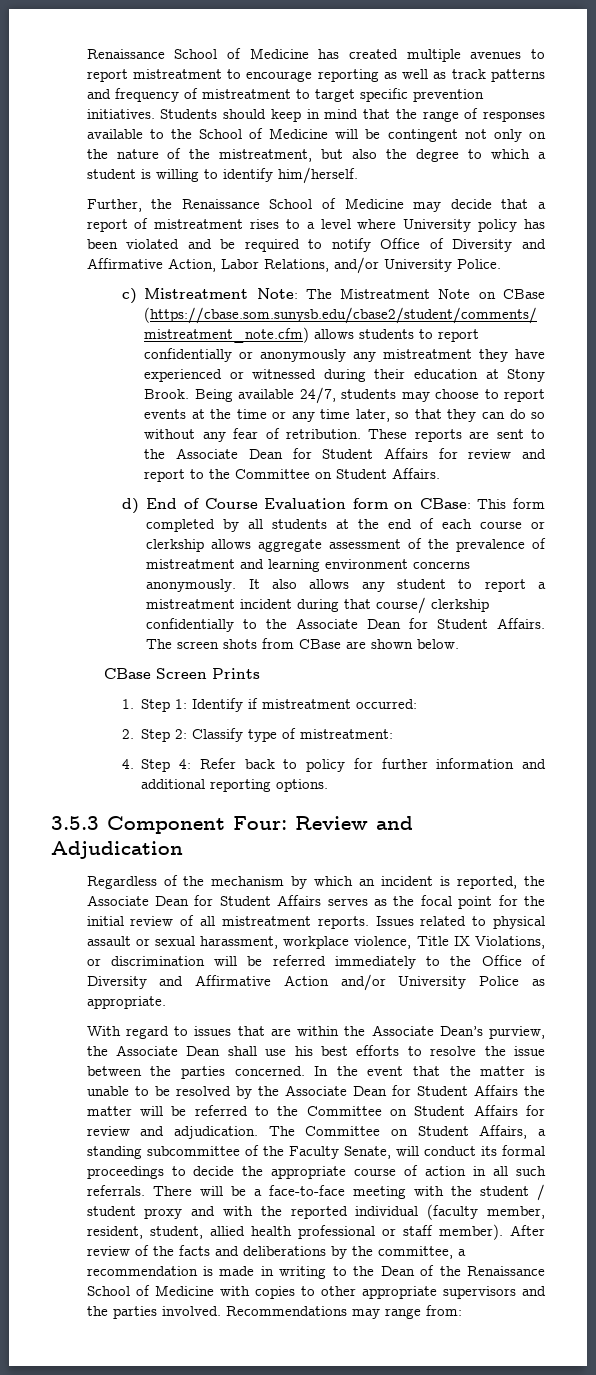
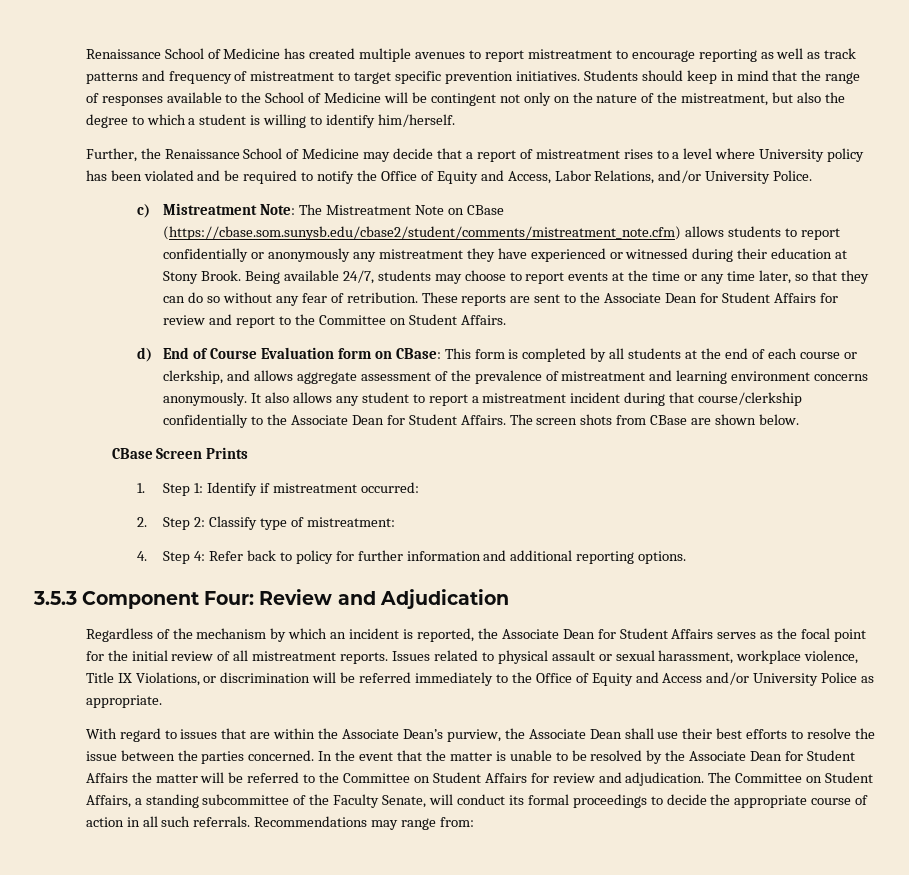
[380,238,546,252] [86,258,216,272] Office of Diversity and Affirmative Action, -> [357,170,551,184] the Office of Equity and Access,
(545, 503) none -> [508,349,519,359] is
[146,539,205,552] clerkship -> [163,370,251,384] clerkship, and
[376,597,490,614] course/ clerkship -> [698,392,803,406] course/clerkship
[86,975,329,989] Diversity and Affirmative Action -> [591,672,703,686] Equity and Access
[294,1046,313,1056] his -> [682,728,713,739] their
[152,1184,545,1201] [86,1204,546,1220] [86,1224,546,1240] [86,1245,466,1259] [86,1265,546,1279] [86,1285,546,1299] [86,1306,221,1319] There will be a face-to-face meeting with the student / student proxy and with the reported individual (faculty member, resident, student, allied health professional or staff member). After review of the facts and deliberations by the committee, a recommendation is made in writing to the Dean of the Renaissance School of Medicine with copies to other appropriate supervisors and the parties involved. -> (251, 821) none

